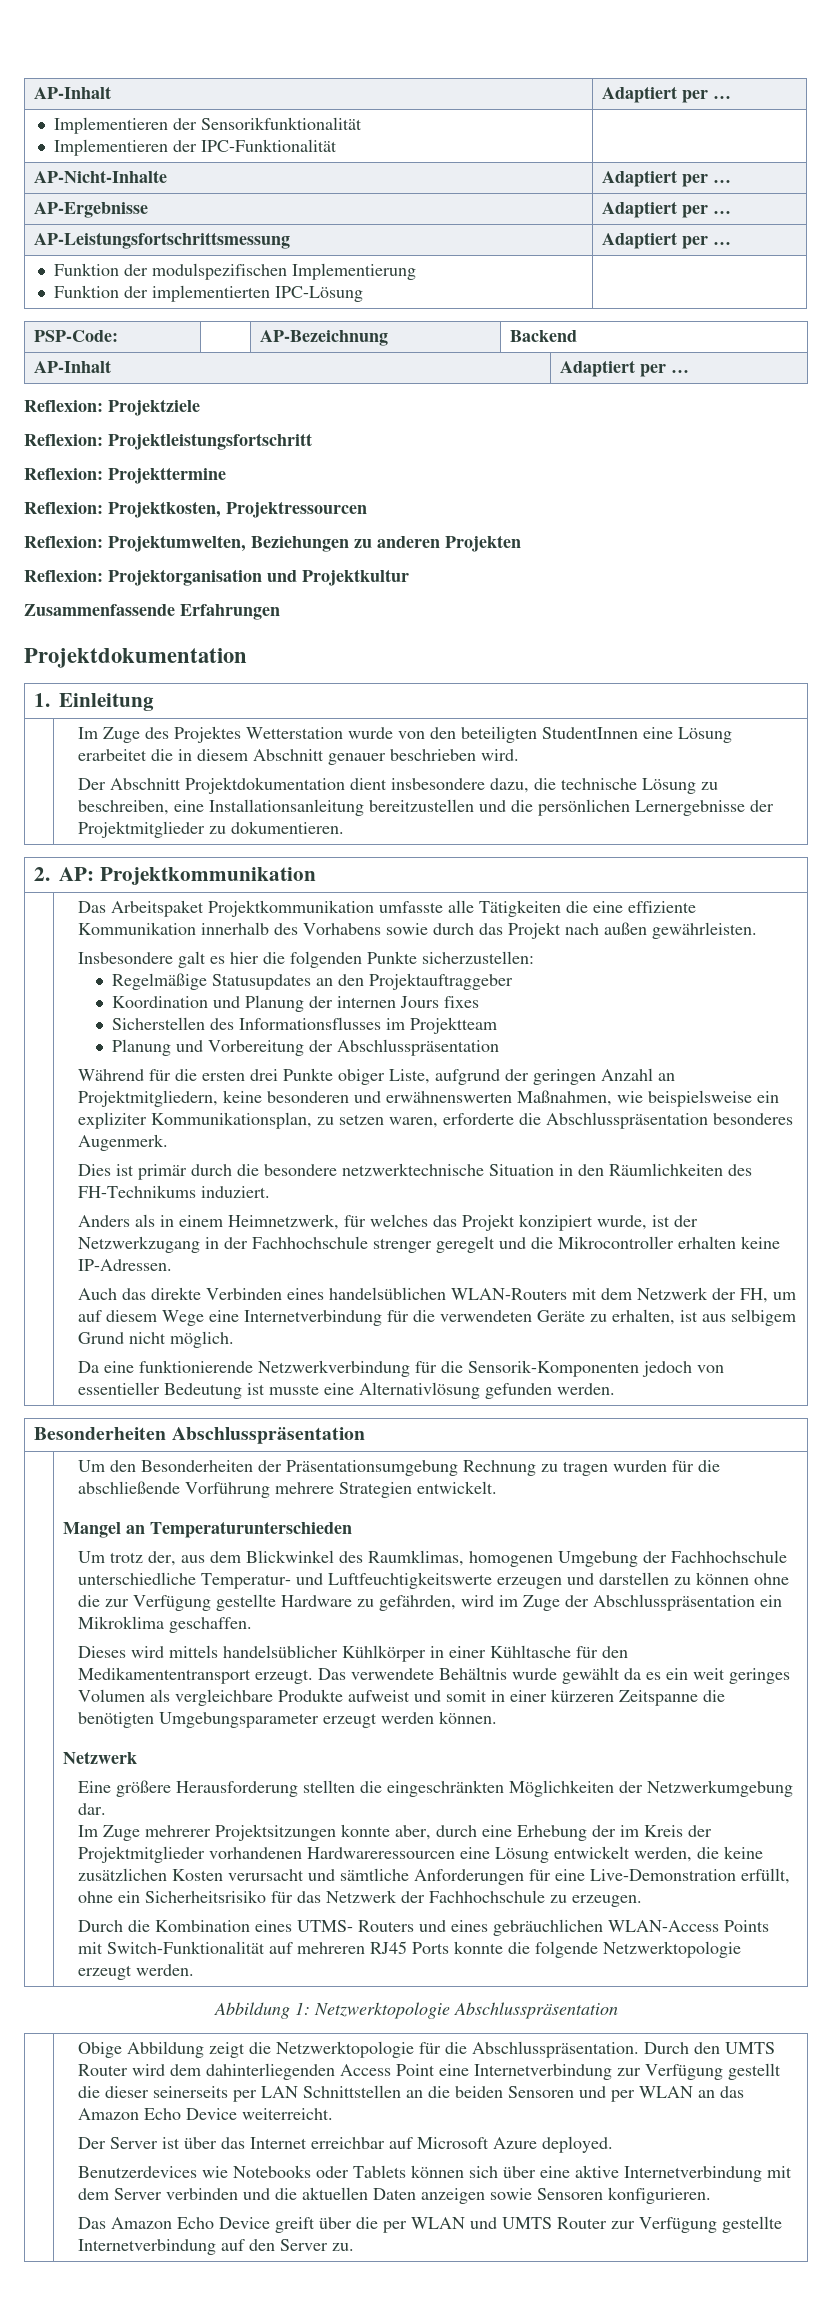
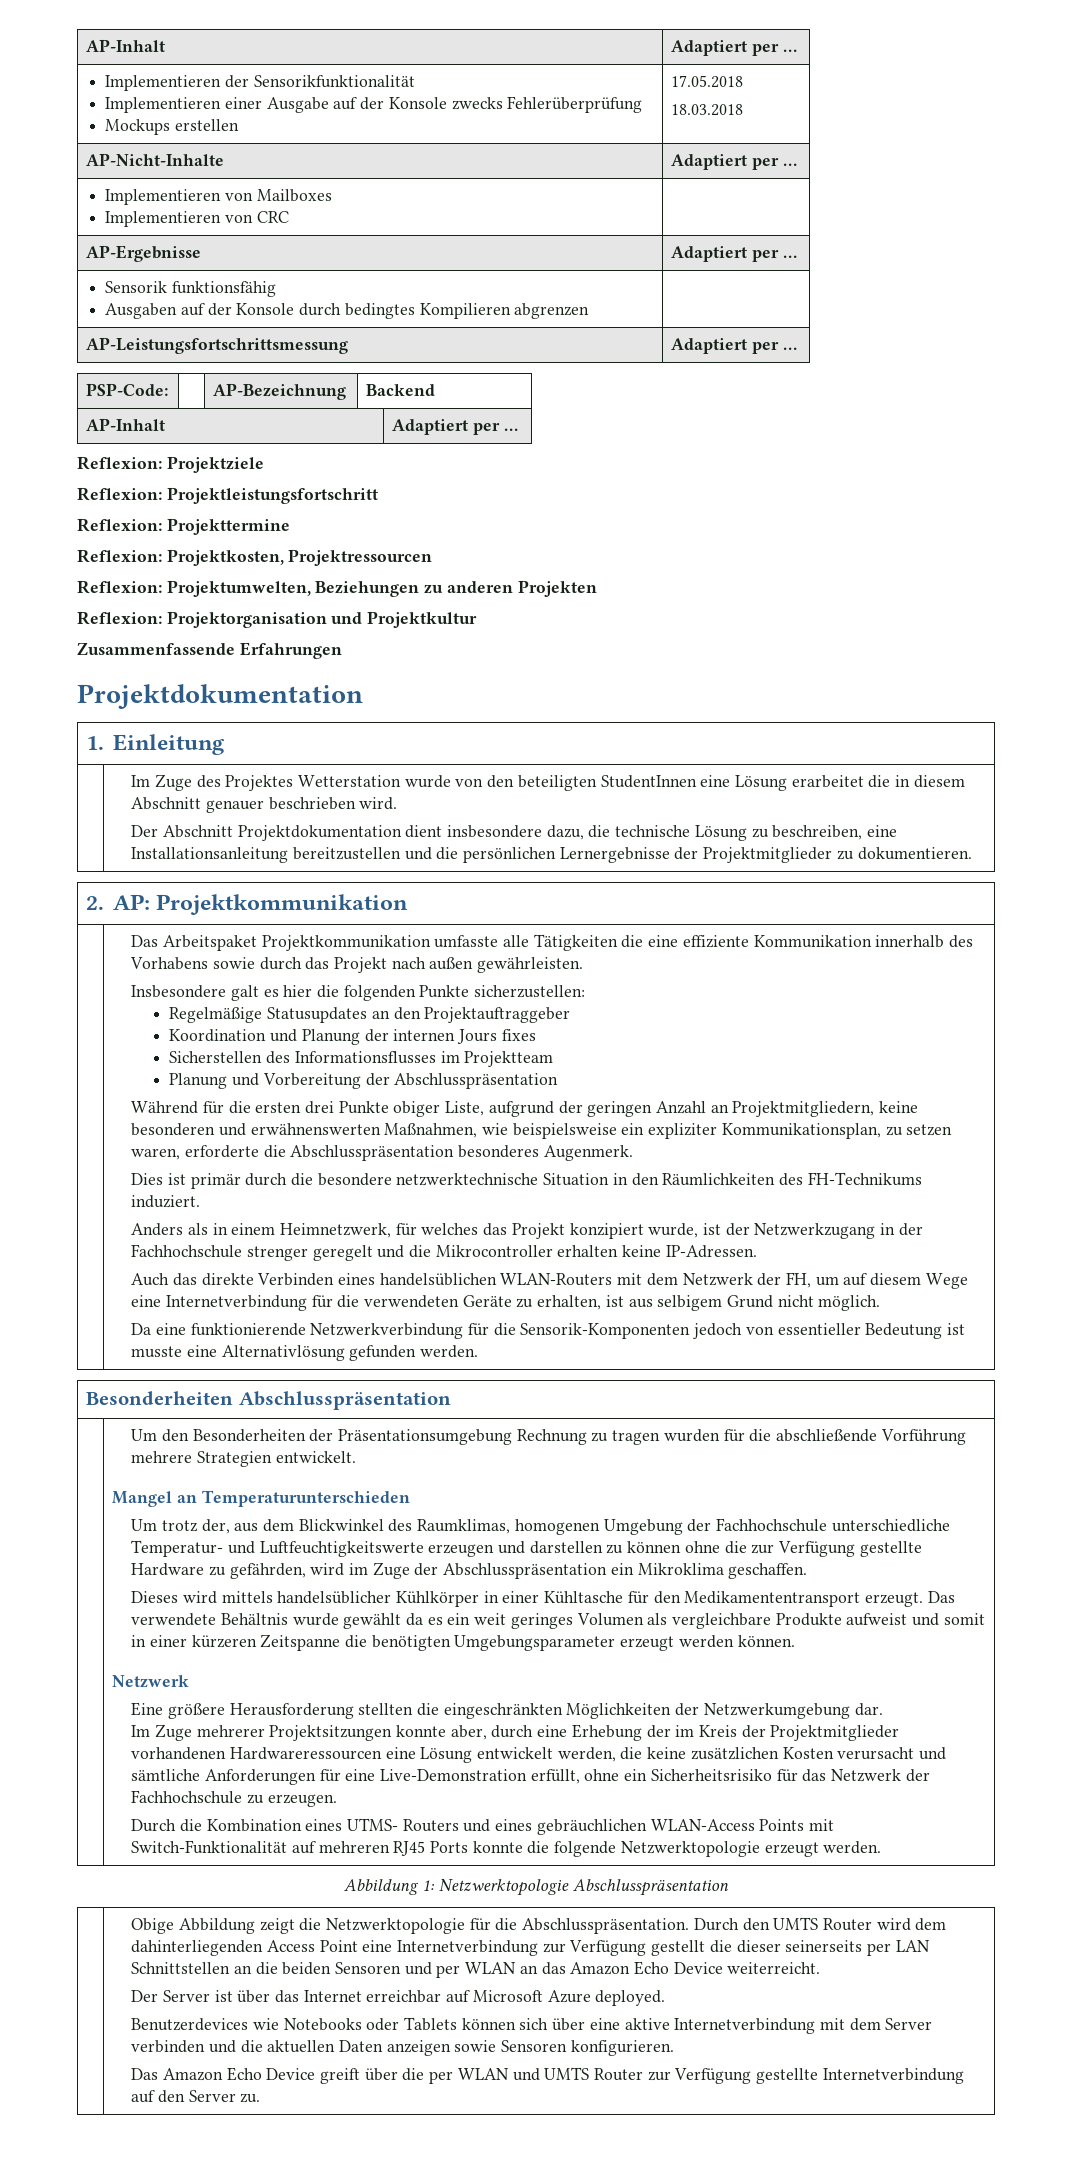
[173,139,338,152] [34,170,168,183] [602,170,732,187] [34,202,149,218] [602,201,732,218] [34,232,291,249] [602,232,732,249] [54,263,417,280] [54,285,364,302] der IPC-Funktionalität | // AP-Nicht-Inhalte | Adaptiert per … // AP-Ergebnisse | Adaptiert per … // AP-Leistungsfortschrittsmessung | Adaptiert per … // Funktion der modulspezifischen Implementierung // Funktion der implementierten IPC-Lösung | -> [225,96,643,113] [105,119,240,135] [671,75,744,88] [671,104,744,116] [86,153,225,166] [671,154,797,170] [105,189,332,205] [105,211,289,227] [86,245,202,262] [671,246,797,262] [105,281,277,297] [105,303,590,319] [86,337,349,354] [671,338,797,354] einer Ausgabe auf der Konsole zwecks Fehlerüberprüfung // Mockups erstellen | 17.05.2018 // 18.03.2018 // AP-Nicht-Inhalte | Adaptiert per … // Implementieren von Mailboxes // Implementieren von CRC | // AP-Ergebnisse | Adaptiert per … // Sensorik funktionsfähig // Ausgaben auf der Konsole durch bedingtes Kompilieren abgrenzen | // AP-Leistungsfortschrittsmessung | Adaptiert per …

